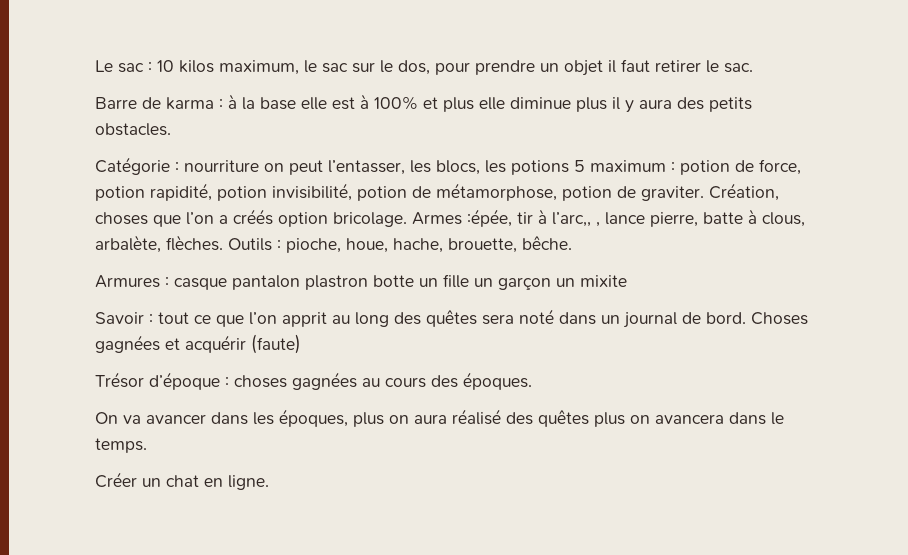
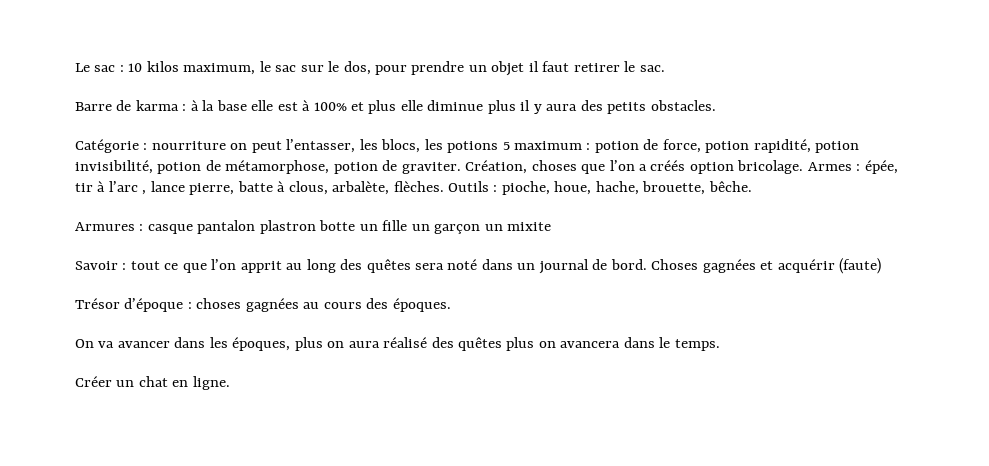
[467,209,512,227] :épée, -> [856,160,898,174] : épée,
[552,212,591,227] l’arc,, -> [108,181,138,192] l’arc

